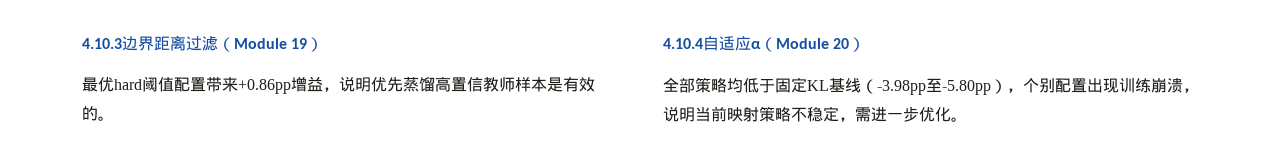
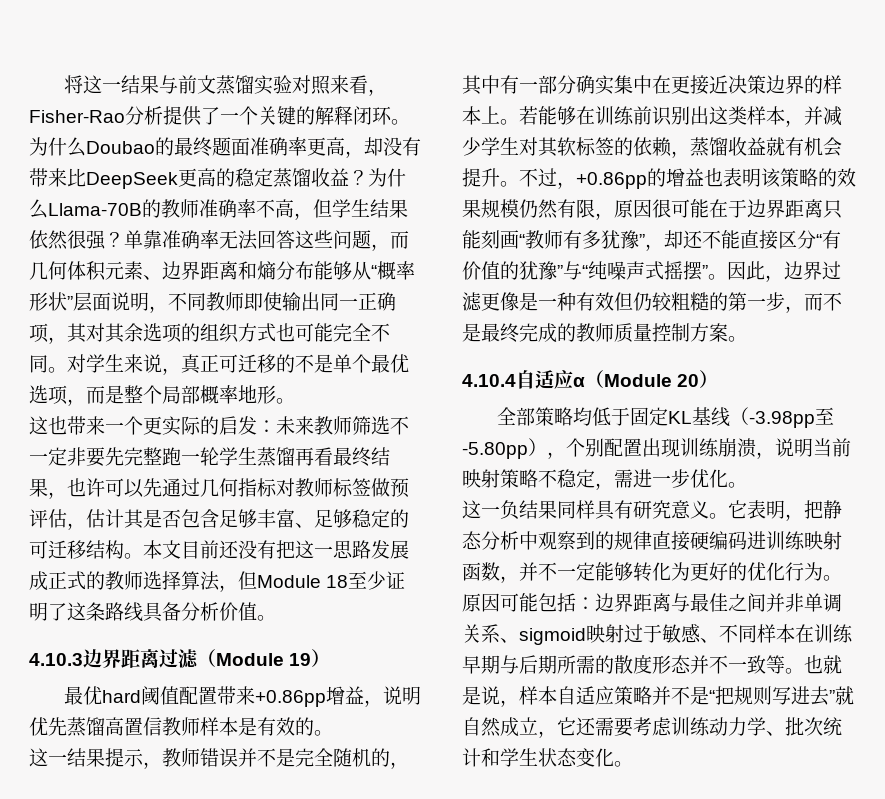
(82, 43) none -> [64,75,388,96] [29,106,410,126] [29,137,421,158] [29,168,406,189] [29,199,408,220] [29,230,409,251] [29,261,415,281] [29,292,396,313] [29,323,390,344] [29,354,409,375] [29,385,295,406] [29,416,409,436] [29,447,390,467] [29,478,409,499] [29,509,409,530] [29,540,409,559] [29,571,406,592] [29,602,276,622] 将这一结果与前文蒸馏实验对照来看，Fisher-Rao分析提供了一个关键的解释闭环。为什么Doubao的最终题面准确率更高，却没有带来比DeepSeek更高的稳定蒸馏收益？为什么Llama-70B的教师准确率不高，但学生结果依然很强？单靠准确率无法回答这些问题，而几何体积元素、边界距离和熵分布能够从“概率形状”层面说明，不同教师即使输出同一正确项，其对其余选项的组织方式也可能完全不同。对学生来说，真正可迁移的不是单个最优选项，而是整个局部概率地形。 // 这也带来一个更实际的启发：未来教师筛选不一定非要先完整跑一轮学生蒸馏再看最终结果，也许可以先通过几何指标对教师标签做预评估，估计其是否包含足够丰富、足够稳定的可迁移结构。本文目前还没有把这一思路发展成正式的教师选择算法，但Module 18至少证明了这条路线具备分析价值。 //
(114, 118) none -> [29,748,409,769] [462,75,842,95] [462,106,842,127] [462,137,842,158] [462,168,856,189] [462,199,842,220] [462,230,841,251] [462,261,841,282] [462,292,842,313] [462,323,747,343] // 这一结果提示，教师错误并不是完全随机的，其中有一部分确实集中在更接近决策边界的样本上。若能够在训练前识别出这类样本，并减少学生对其软标签的依赖，蒸馏收益就有机会提升。不过，+0.86pp的增益也表明该策略的效果规模仍然有限，原因很可能在于边界距离只能刻画“教师有多犹豫”，却还不能直接区分“有价值的犹豫”与“纯噪声式摇摆”。因此，边界过滤更像是一种有效但仍较粗糙的第一步，而不是最终完成的教师质量控制方案。
(967, 119) none -> [462,500,842,521] [462,531,842,551] [462,562,842,583] [462,593,842,612] [462,624,853,645] [462,655,842,674] [462,686,854,707] [462,717,842,738] [462,748,633,767] // 这一负结果同样具有研究意义。它表明，把静态分析中观察到的规律直接硬编码进训练映射函数，并不一定能够转化为更好的优化行为。原因可能包括：边界距离与最佳之间并非单调关系、sigmoid映射过于敏感、不同样本在训练早期与后期所需的散度形态并不一致等。也就是说，样本自适应策略并不是“把规则写进去”就自然成立，它还需要考虑训练动力学、批次统计和学生状态变化。

